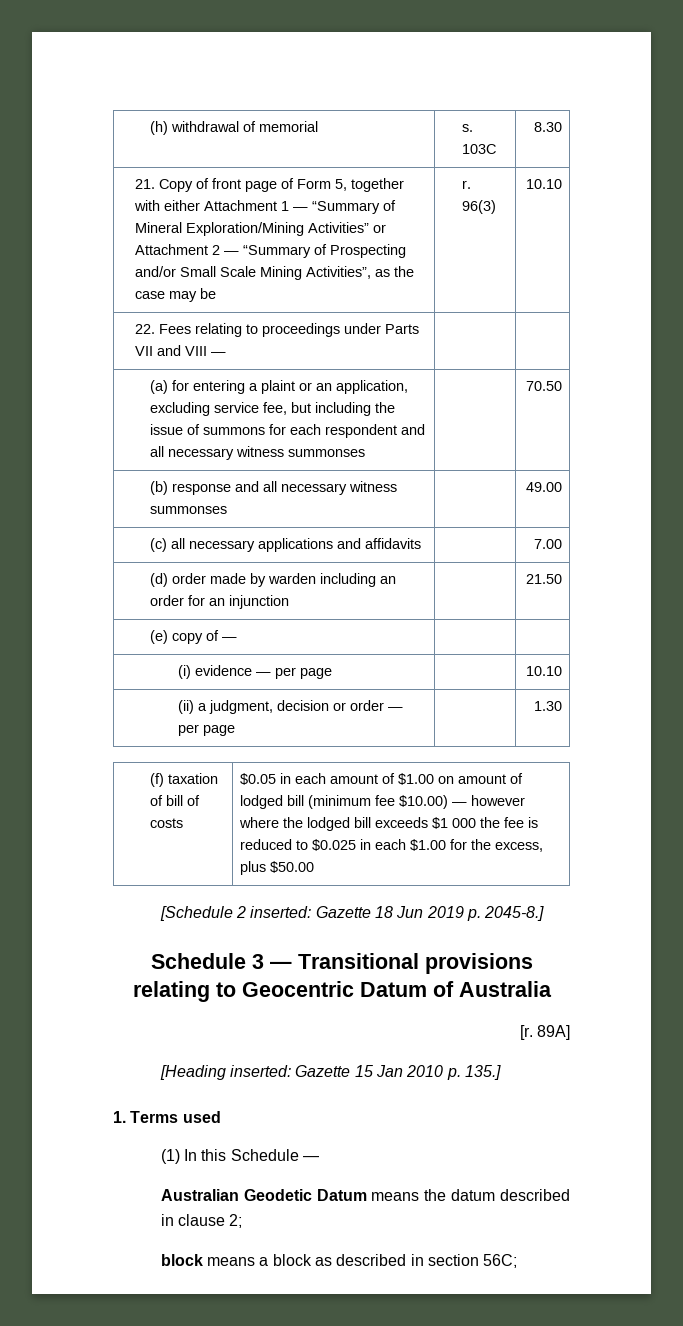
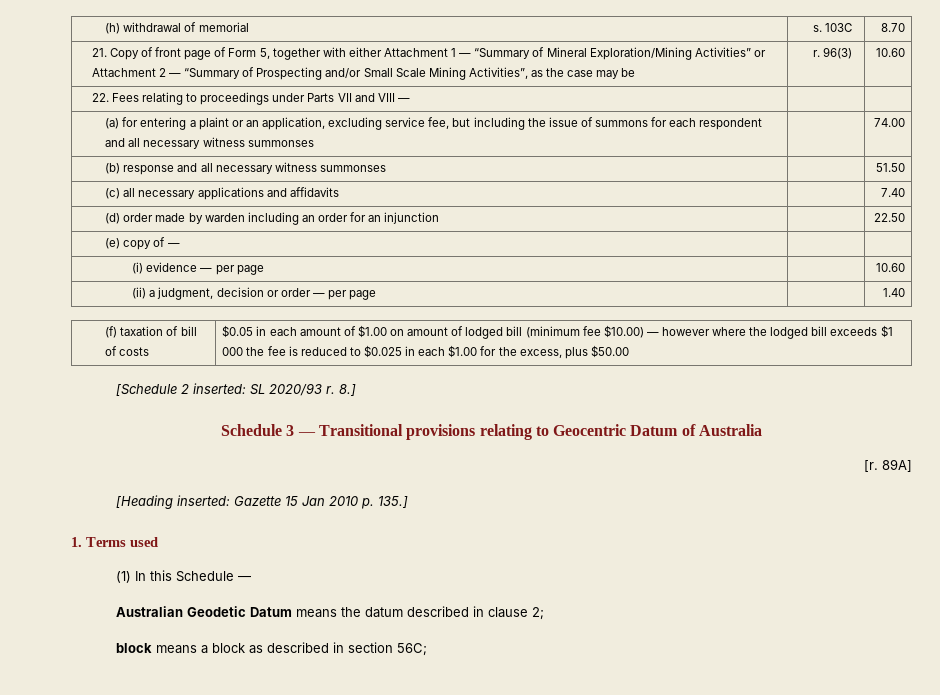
[533,122,562,132] 8.30 -> [880,23,905,32] 8.70
[525,179,562,189] 10.10 -> [875,48,905,57] 10.60
[525,381,562,391] 70.50 -> [873,118,905,127] 74.00
[525,482,562,492] 49.00 -> [875,163,905,172] 51.50
[533,539,562,549] 7.00 -> [880,188,905,197] 7.40
[525,574,562,584] 21.50 -> [873,213,905,222] 22.50
[525,666,562,676] 10.10 -> [875,263,905,272] 10.60
[533,701,562,711] 1.30 -> [882,288,905,297] 1.40
[315,906,545,921] Gazette 18 Jun 2019 p. 2045-8.] -> [249,383,356,396] SL 2020/93 r. 8.]

